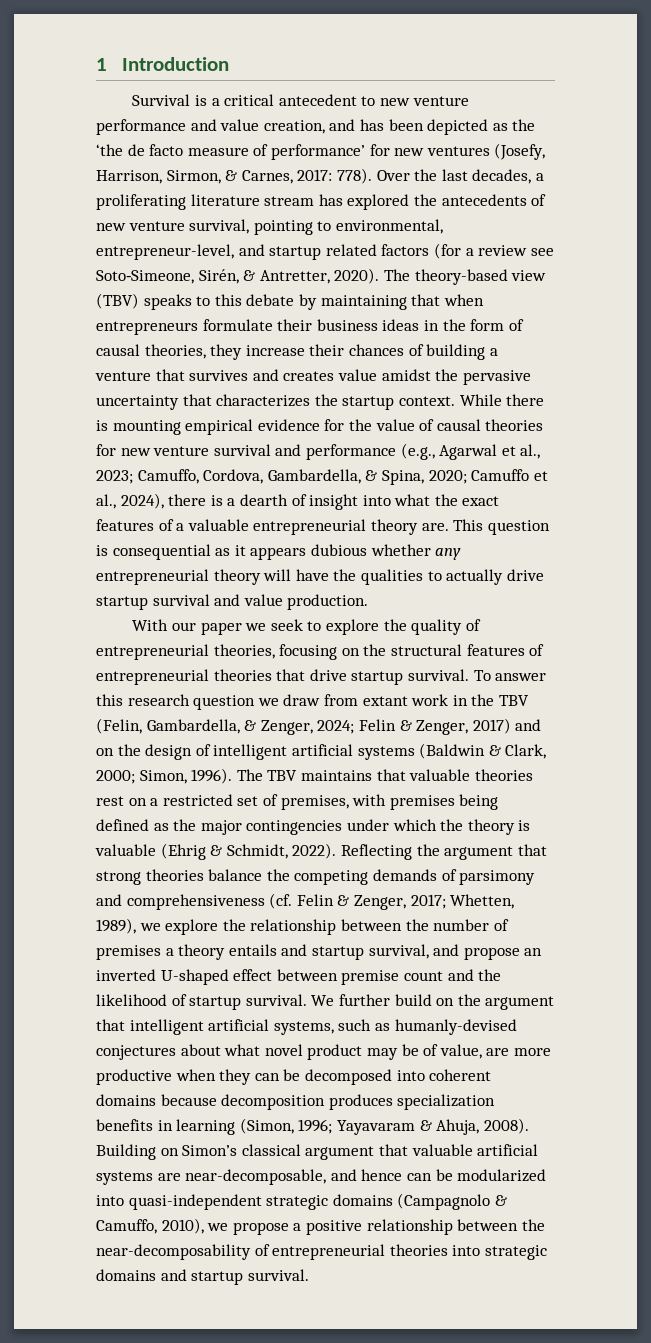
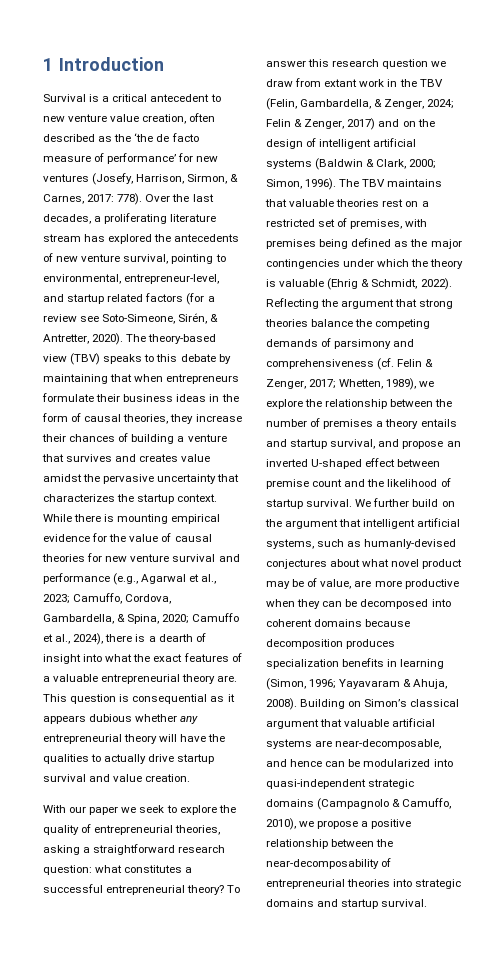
[96,119,489,135] performance and value creation, and has been depicted -> [110,113,216,124] [43,134,95,142] value creation, often described
[287,594,369,610] production. -> [145,774,191,782] creation.
[279,644,545,660] [96,669,469,685] focusing on the structural features of entrepreneurial theories that drive startup survival. -> [43,844,226,855] [43,865,193,875] [43,884,225,895] asking a straightforward research question: what constitutes a successful entrepreneurial theory?

